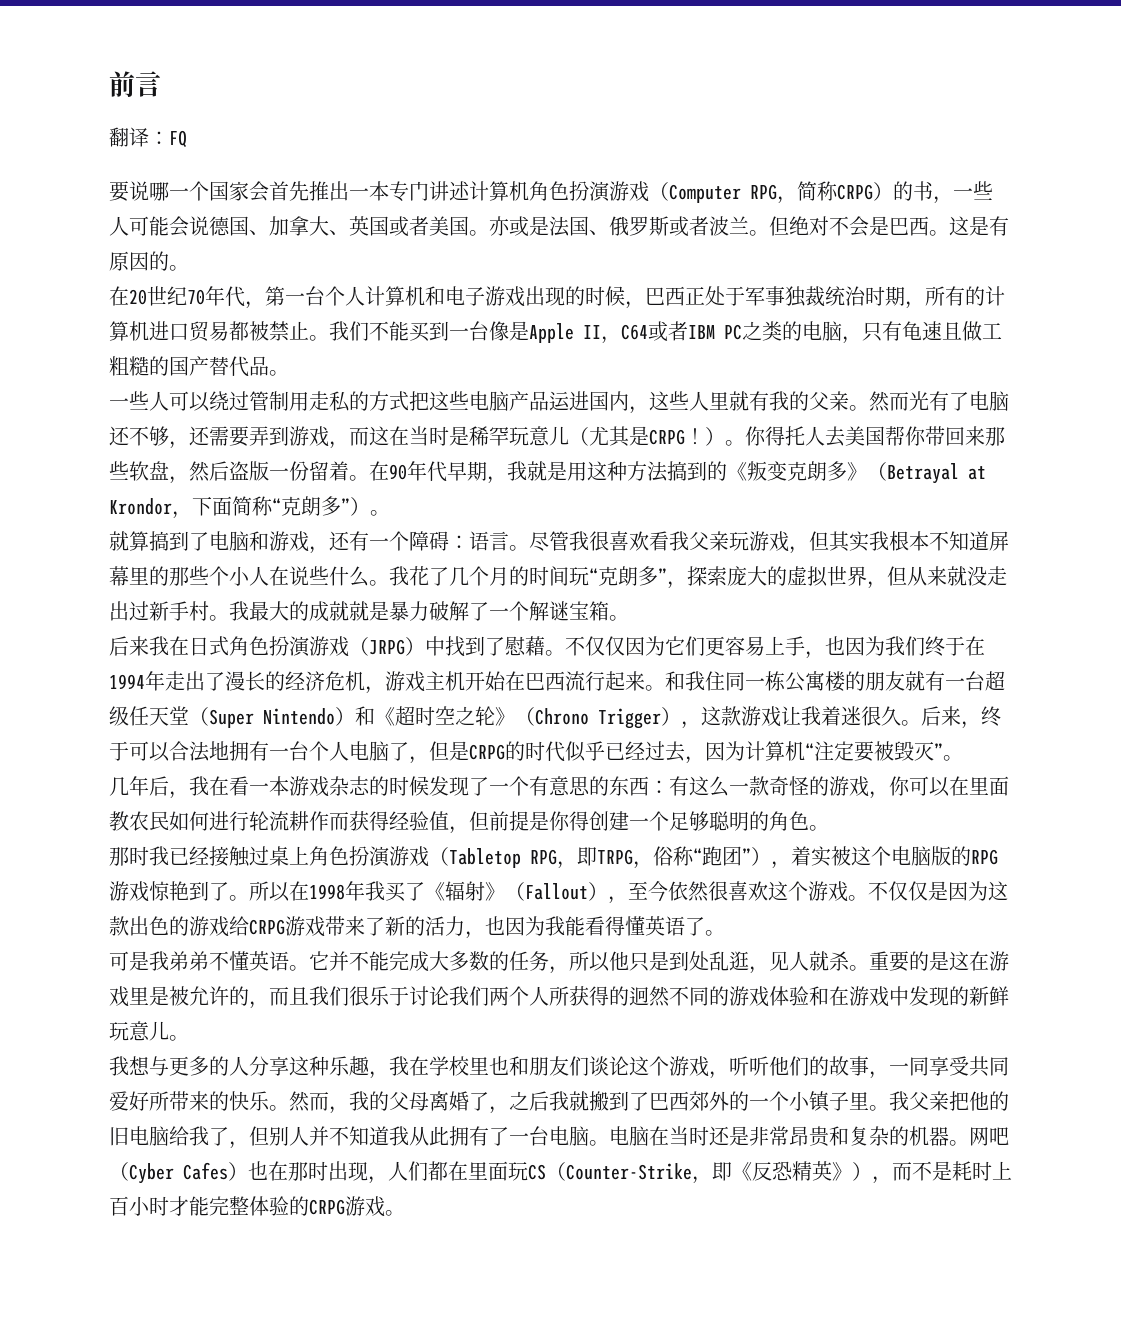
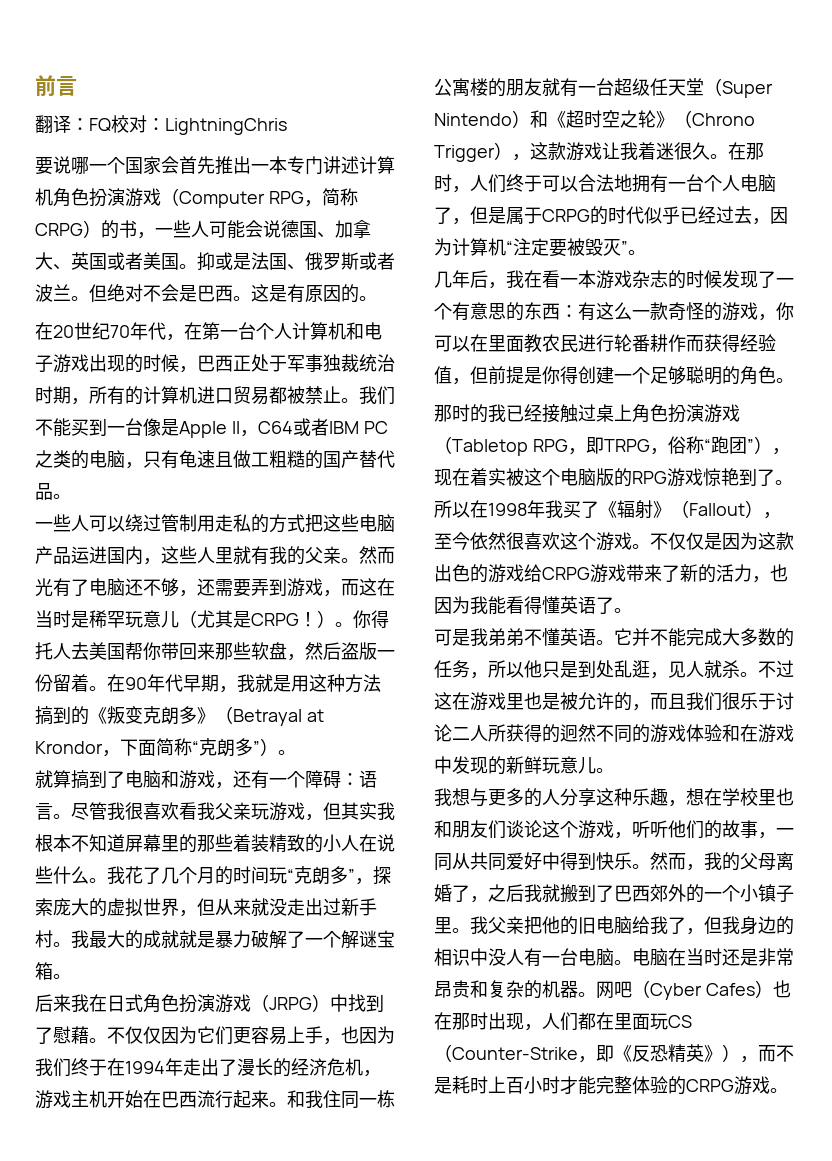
(187, 139) none -> [111,115,287,135] 校对：LightningChris
[489,216,510,236] 亦 -> [197,252,215,271] 抑
(265, 305) none -> [184,322,202,340] 在
[209,566,229,586] 个 -> [233,834,323,853] 着装精致的
[921,706,981,729] 后来， -> [728,142,764,160] [434,174,506,193] 在那时，人们
(469, 751) none -> [506,207,542,224] 属于
[169,811,289,831] 如何进行轮流 -> [578,334,650,352] 进行轮番
(149, 856) none -> [470,404,488,423] 的
(791, 865) none -> [434,468,470,486] 现在
[869,951,949,972] 重要的是 -> [758,660,794,678] 不过
(149, 996) none -> [524,692,542,710] 也
[449,986,529,1006] 我们两个 -> [452,727,470,740] 二
[389,1056,409,1076] 我 -> [686,788,704,806] 想
[929,1056,969,1076] 享受 -> [452,853,470,869] 从
[149,1091,229,1111] 所带来的 -> [542,852,596,870] 中得到
[269,1126,509,1146] 别人并不知道我从此拥有了 -> [722,916,794,935] [434,948,542,967] 我身边的相识中没人有

